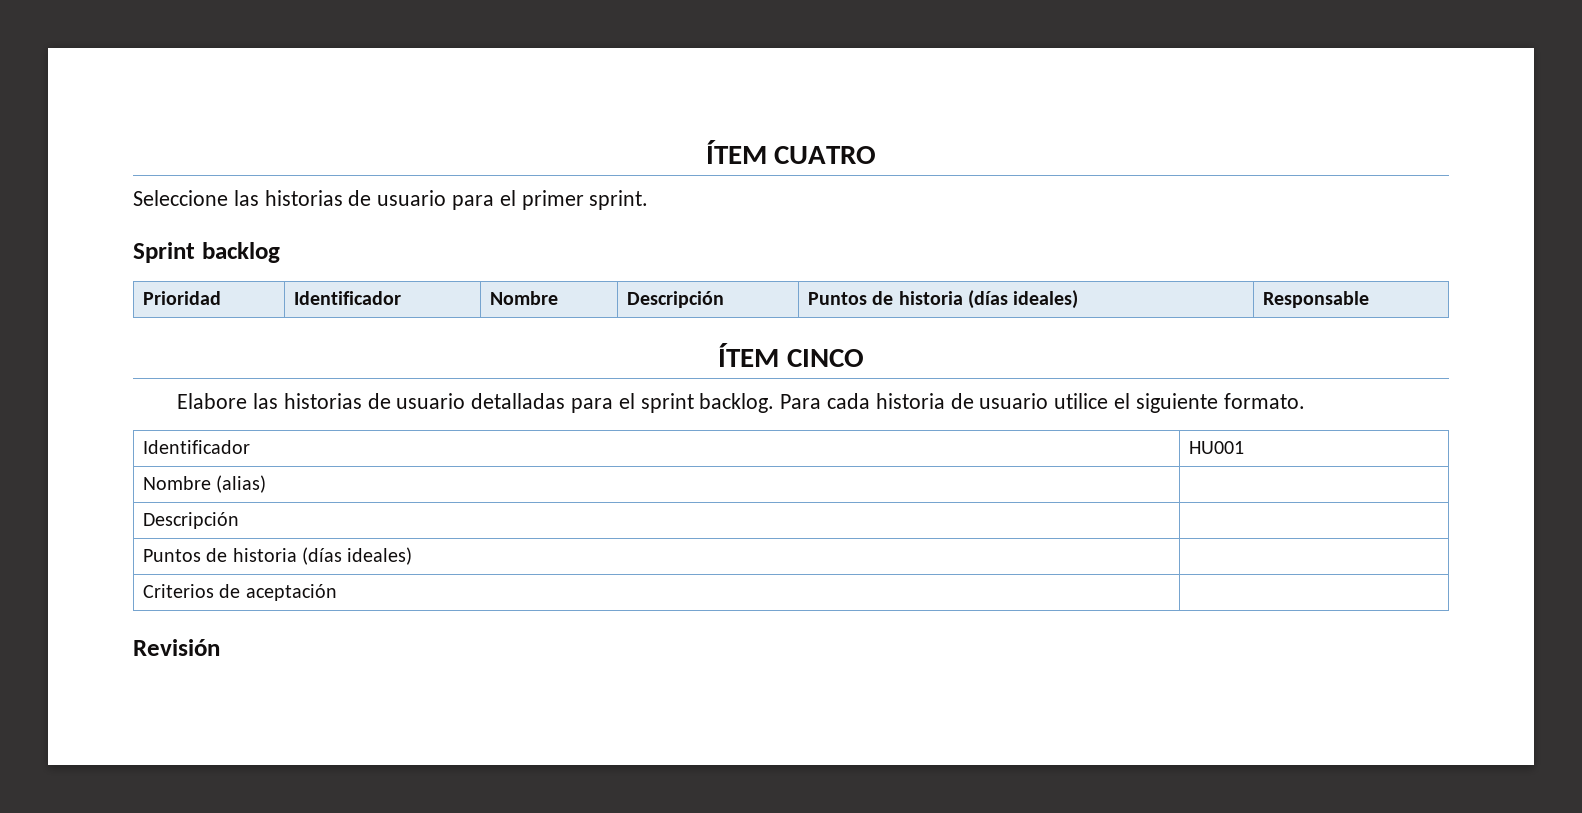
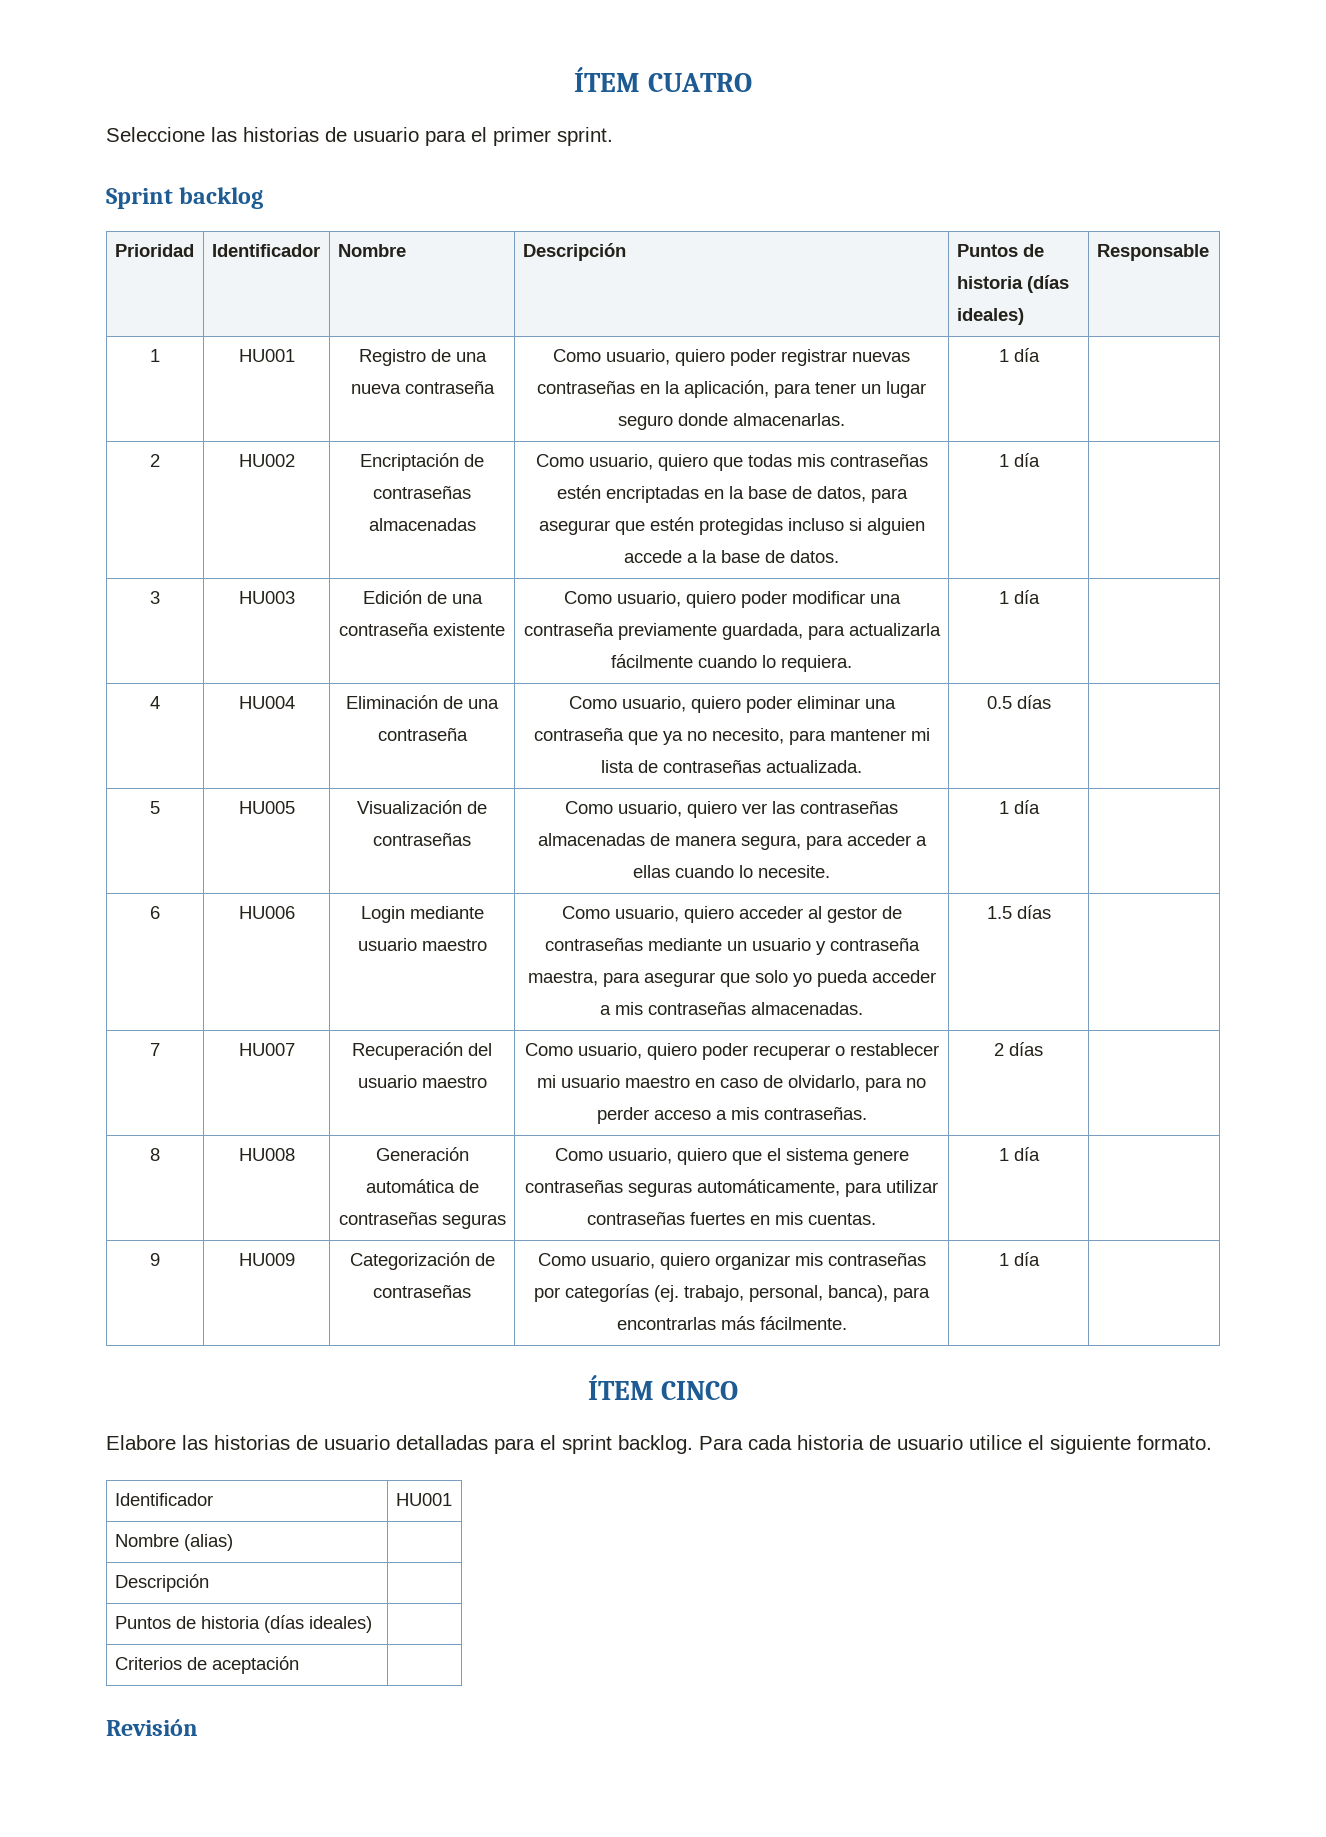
(1370, 299) none -> [150,349,160,362] [238,349,295,362] [358,349,487,366] [350,380,495,394] [553,349,910,366] [537,380,926,398] [618,413,845,430] [998,348,1040,362] [150,454,160,467] [238,454,295,467] [360,453,484,471] [373,485,471,499] [368,518,476,531] [535,453,928,471] [556,485,908,503] [538,517,925,535] [624,550,839,563] [998,453,1040,467] [150,591,160,604] [238,591,295,604] [362,590,483,604] [339,622,505,636] [563,591,901,608] [523,622,941,640] [611,654,852,672] [998,590,1040,604] [150,696,160,709] [238,696,295,709] [346,695,499,709] [377,727,468,741] [568,696,896,713] [533,727,930,745] [601,759,862,773] [986,695,1051,709] [150,801,160,814] [238,801,295,814] [357,800,487,814] [373,832,471,846] [565,800,898,818] [537,833,927,850] [633,865,830,878] [998,800,1040,814] [150,906,160,919] [238,906,295,919] [360,906,484,923] [357,938,487,951] [561,906,902,923] [544,937,920,955] [527,970,936,987] [600,1001,863,1015] [986,905,1051,919] [150,1043,160,1056] [238,1043,295,1056] [352,1042,492,1060] [357,1075,487,1088] [524,1043,939,1060] [537,1075,926,1092] [596,1106,867,1124] [994,1042,1043,1056] [150,1148,160,1161] [238,1148,295,1161] [375,1147,469,1161] [365,1179,479,1193] [338,1211,506,1229] [554,1148,909,1165] [525,1179,938,1197] [587,1211,876,1225] [998,1147,1040,1161] [150,1253,160,1266] [238,1253,295,1266] [349,1252,495,1270] [373,1284,471,1298] [537,1252,926,1270] [534,1284,930,1302] [616,1316,847,1330] [998,1252,1040,1266] // 1 | HU001 | Registro de una nueva contraseña | Como usuario, quiero poder registrar nuevas contraseñas en la aplicación, para tener un lugar seguro donde almacenarlas. | 1 día | // 2 | HU002 | Encriptación de contraseñas almacenadas | Como usuario, quiero que todas mis contraseñas estén encriptadas en la base de datos, para asegurar que estén protegidas incluso si alguien accede a la base de datos. | 1 día | // 3 | HU003 | Edición de una contraseña existente | Como usuario, quiero poder modificar una contraseña previamente guardada, para actualizarla fácilmente cuando lo requiera. | 1 día | // 4 | HU004 | Eliminación de una contraseña | Como usuario, quiero poder eliminar una contraseña que ya no necesito, para mantener mi lista de contraseñas actualizada. | 0.5 días | // 5 | HU005 | Visualización de contraseñas | Como usuario, quiero ver las contraseñas almacenadas de manera segura, para acceder a ellas cuando lo necesite. | 1 día | // 6 | HU006 | Login mediante usuario maestro | Como usuario, quiero acceder al gestor de contraseñas mediante un usuario y contraseña maestra, para asegurar que solo yo pueda acceder a mis contraseñas almacenadas. | 1.5 días | // 7 | HU007 | Recuperación del usuario maestro | Como usuario, quiero poder recuperar o restablecer mi usuario maestro en caso de olvidarlo, para no perder acceso a mis contraseñas. | 2 días | // 8 | HU008 | Generación automática de contraseñas seguras | Como usuario, quiero que el sistema genere contraseñas seguras automáticamente, para utilizar contraseñas fuertes en mis cuentas. | 1 día | // 9 | HU009 | Categorización de contraseñas | Como usuario, quiero organizar mis contraseñas por categorías (ej. trabajo, personal, banca), para encontrarlas más fácilmente. | 1 día |

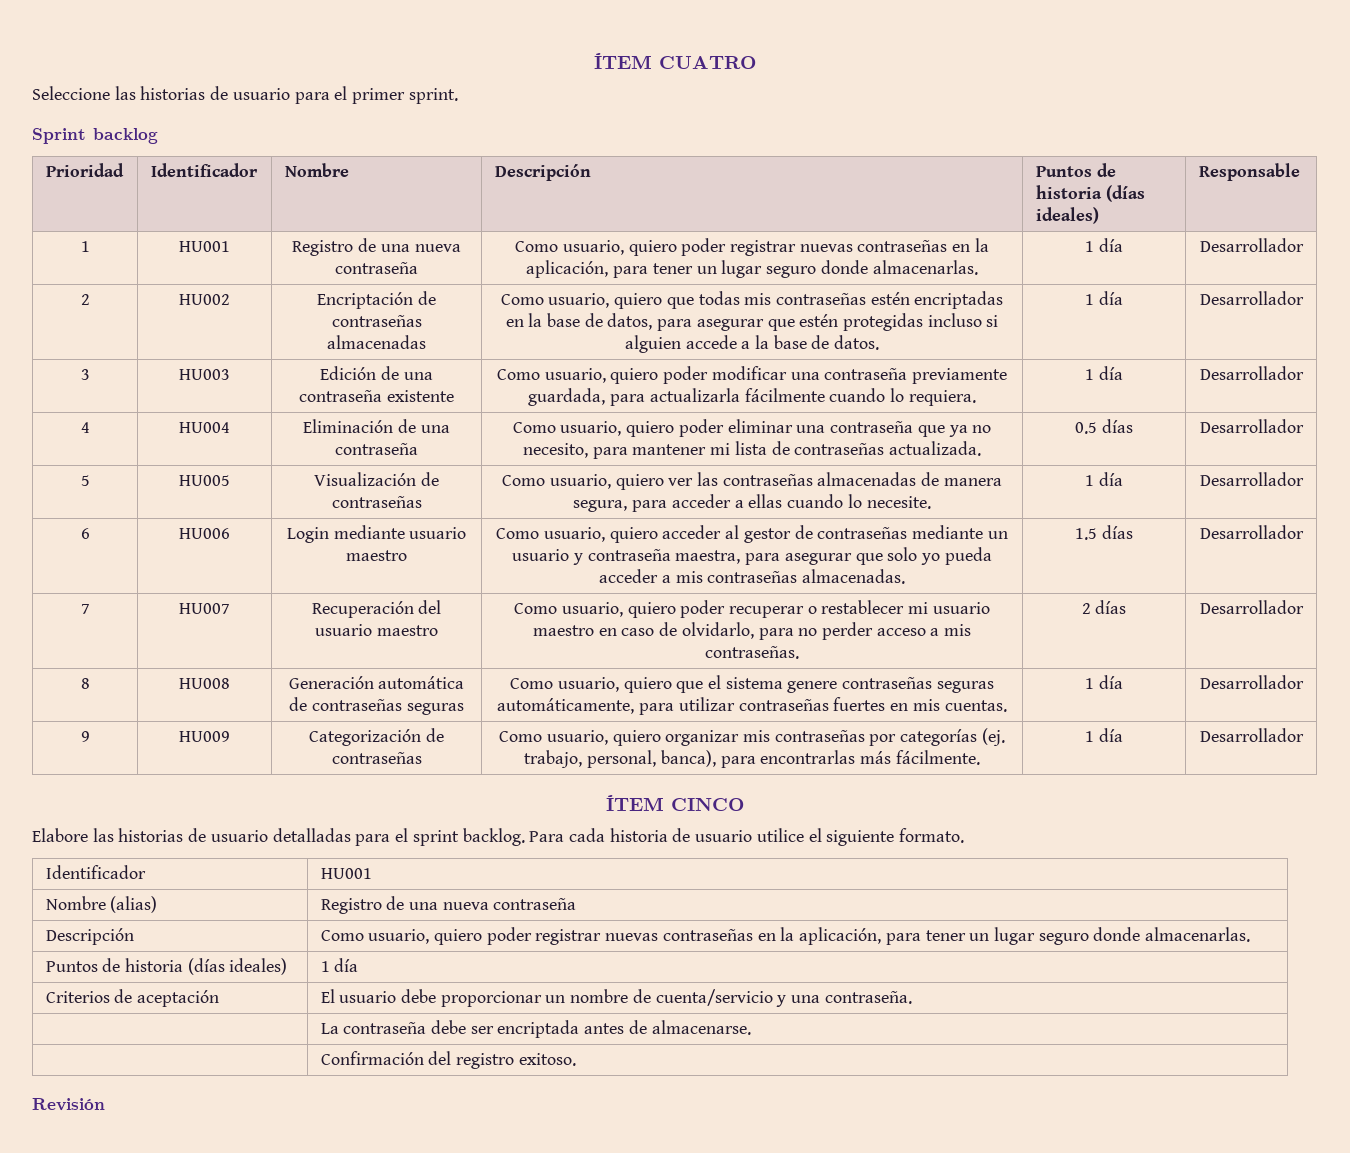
(1040, 355) none -> [1199,238,1304,252] Desarrollador
(1040, 460) none -> [1199,291,1304,305] Desarrollador
(1040, 597) none -> [1199,366,1304,380] Desarrollador
(1051, 702) none -> [1199,419,1304,433] Desarrollador
(1040, 807) none -> [1199,472,1304,486] Desarrollador
(1051, 912) none -> [1199,525,1304,539] Desarrollador
(1043, 1049) none -> [1199,600,1304,614] Desarrollador
(1040, 1154) none -> [1199,675,1304,689] Desarrollador
(1040, 1259) none -> [1199,728,1304,742] Desarrollador
[114,1574,209,1592] [114,1615,372,1633] // Descripción | // Puntos de historia (días ideales) | -> [320,896,577,914] [45,928,134,945] [320,927,1251,945] [45,958,288,975] [320,958,359,972] Registro de una nueva contraseña // Descripción | Como usuario, quiero poder registrar nuevas contraseñas en la aplicación, para tener un lugar seguro donde almacenarlas. // Puntos de historia (días ideales) | 1 día
(299, 1665) none -> [320,989,912,1007] [320,1020,751,1038] [320,1051,576,1069] El usuario debe proporcionar un nombre de cuenta/servicio y una contraseña. // | La contraseña debe ser encriptada antes de almacenarse. // | Confirmación del registro exitoso.

